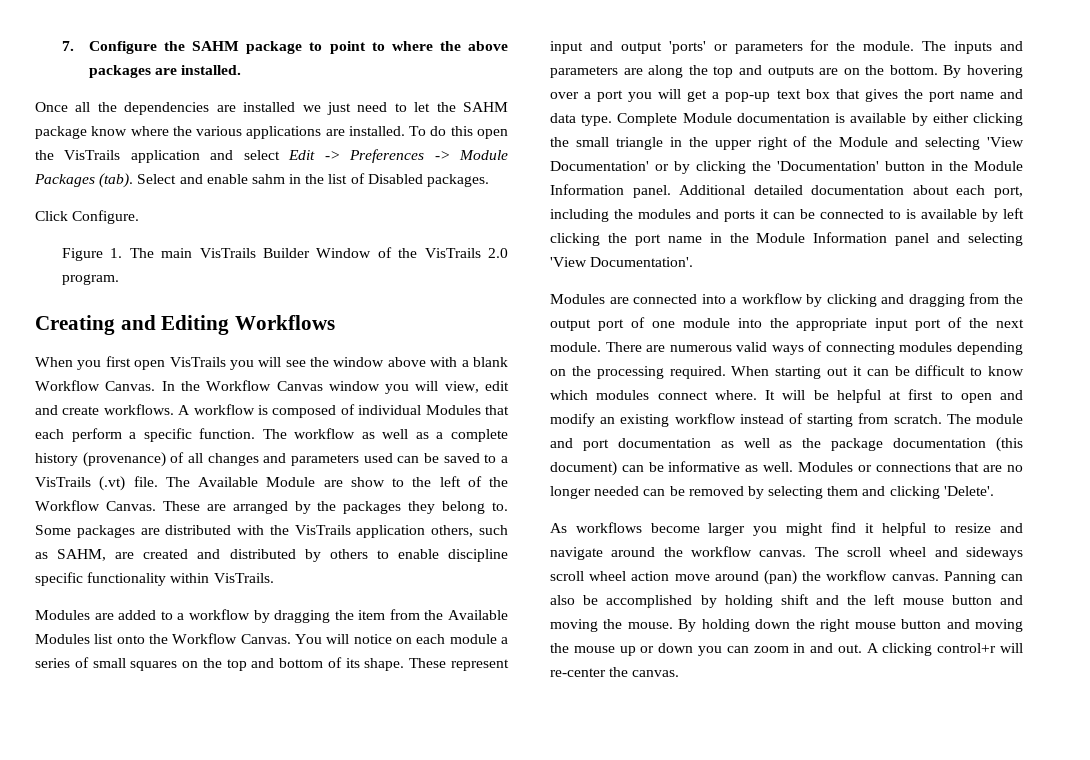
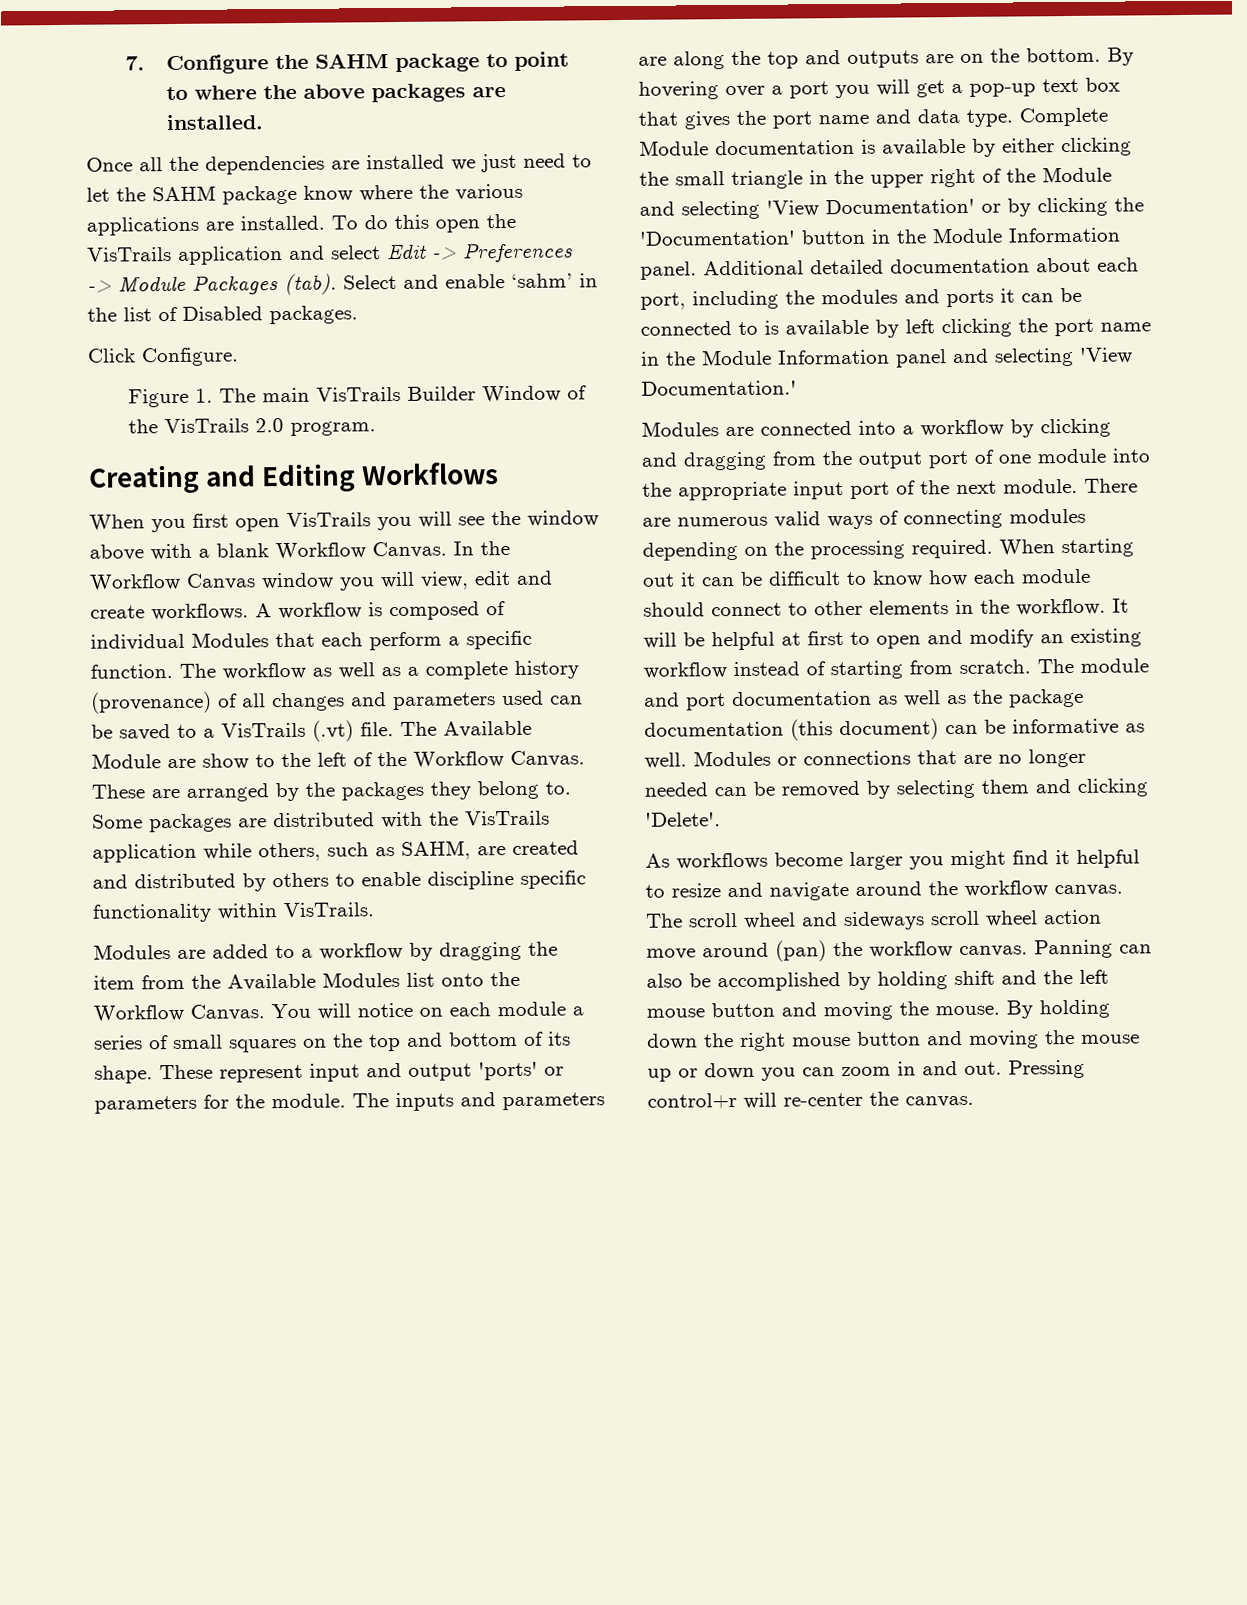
[251,174,285,184] sahm -> [511,273,573,288] ‘sahm’
(426, 531) none -> [203,843,252,860] while
[590,257,694,267] Documentation'. -> [641,380,797,396] Documentation.'
[550,390,757,400] which modules connect where. -> [928,568,1091,587] [643,598,1106,617] how each module should connect to other elements in the workflow.
[866,643,933,656] A clicking -> [1008,1059,1085,1079] Pressing

